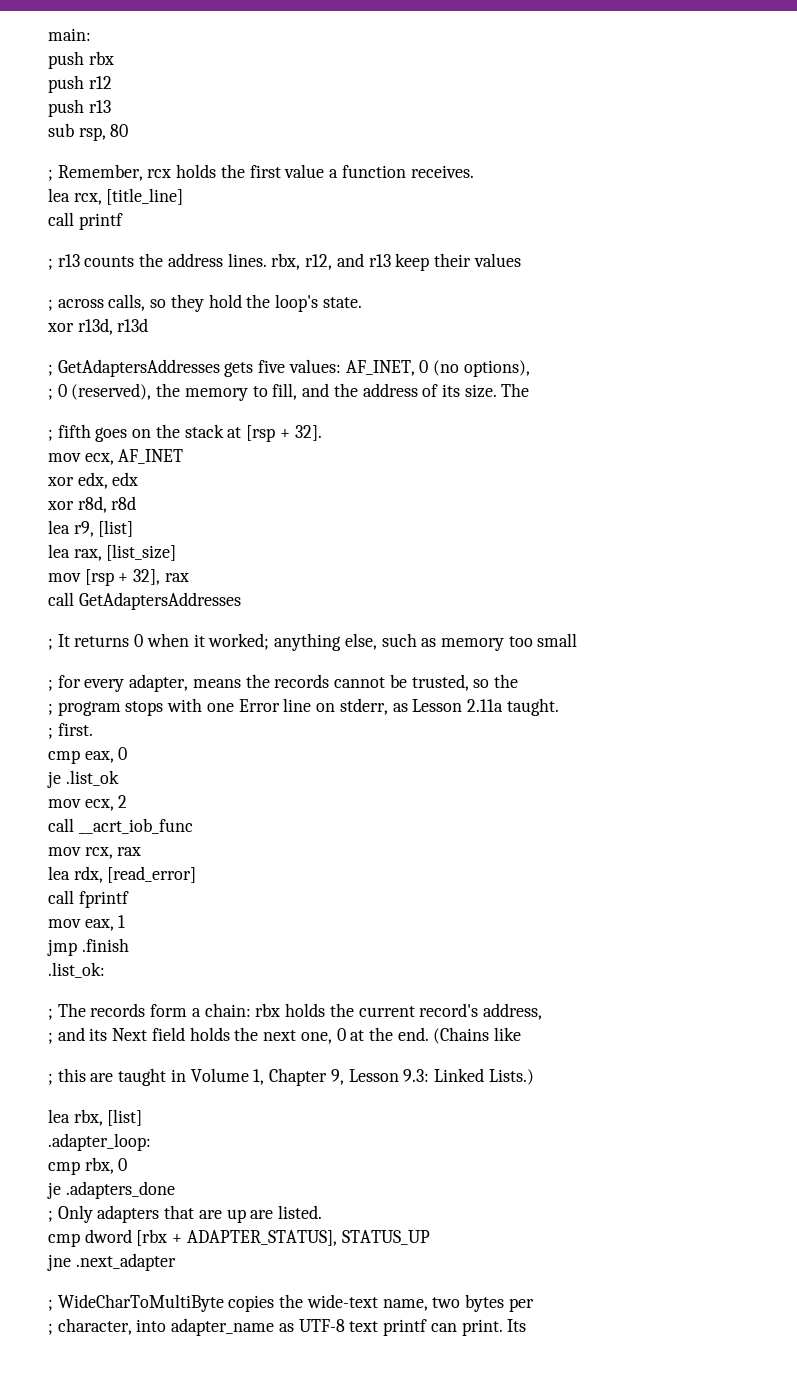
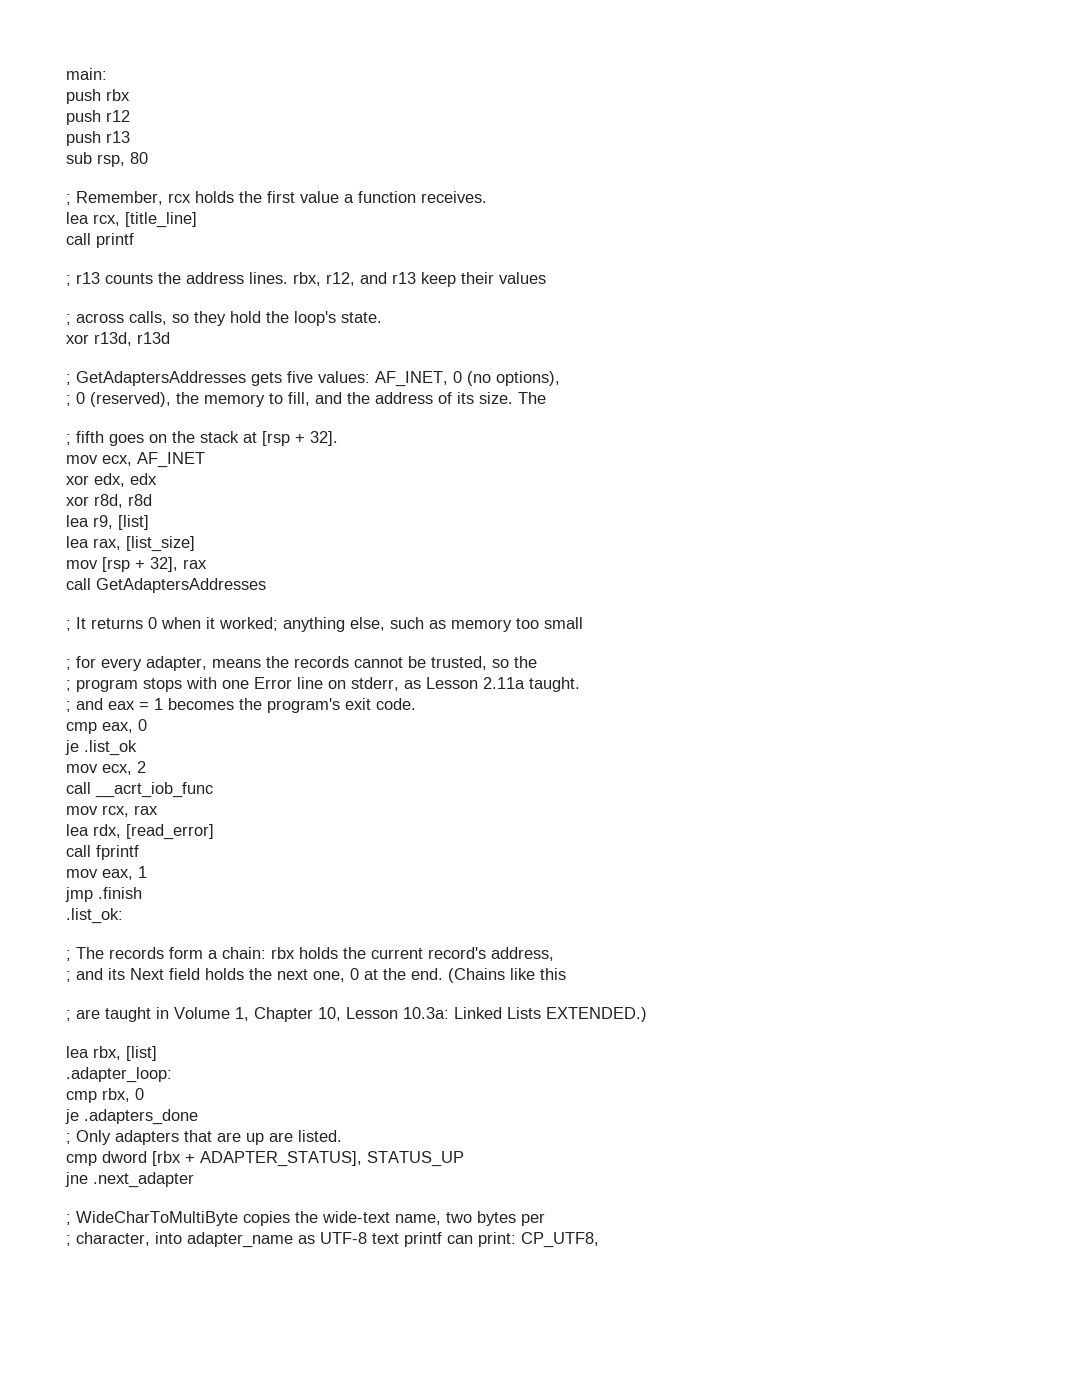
[57,723,93,736] first. -> [76,698,416,713] and eax = 1 becomes the program's exit code.
[48,1068,86,1085] // ; this -> [540,968,566,980] [66,1010,71,1021] this // ;
[330,1068,534,1085] 9, Lesson 9.3: Linked Lists.) -> [318,1007,647,1022] 10, Lesson 10.3a: Linked Lists EXTENDED.)
[461,1319,527,1336] print. Its -> [478,1232,599,1248] print: CP_UTF8,

